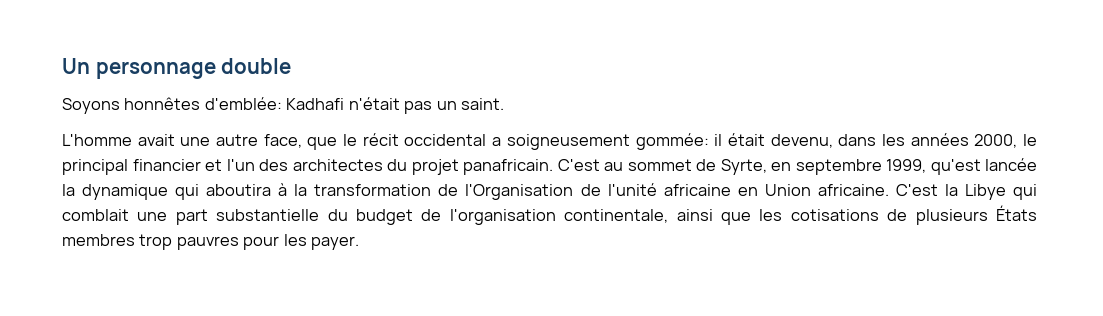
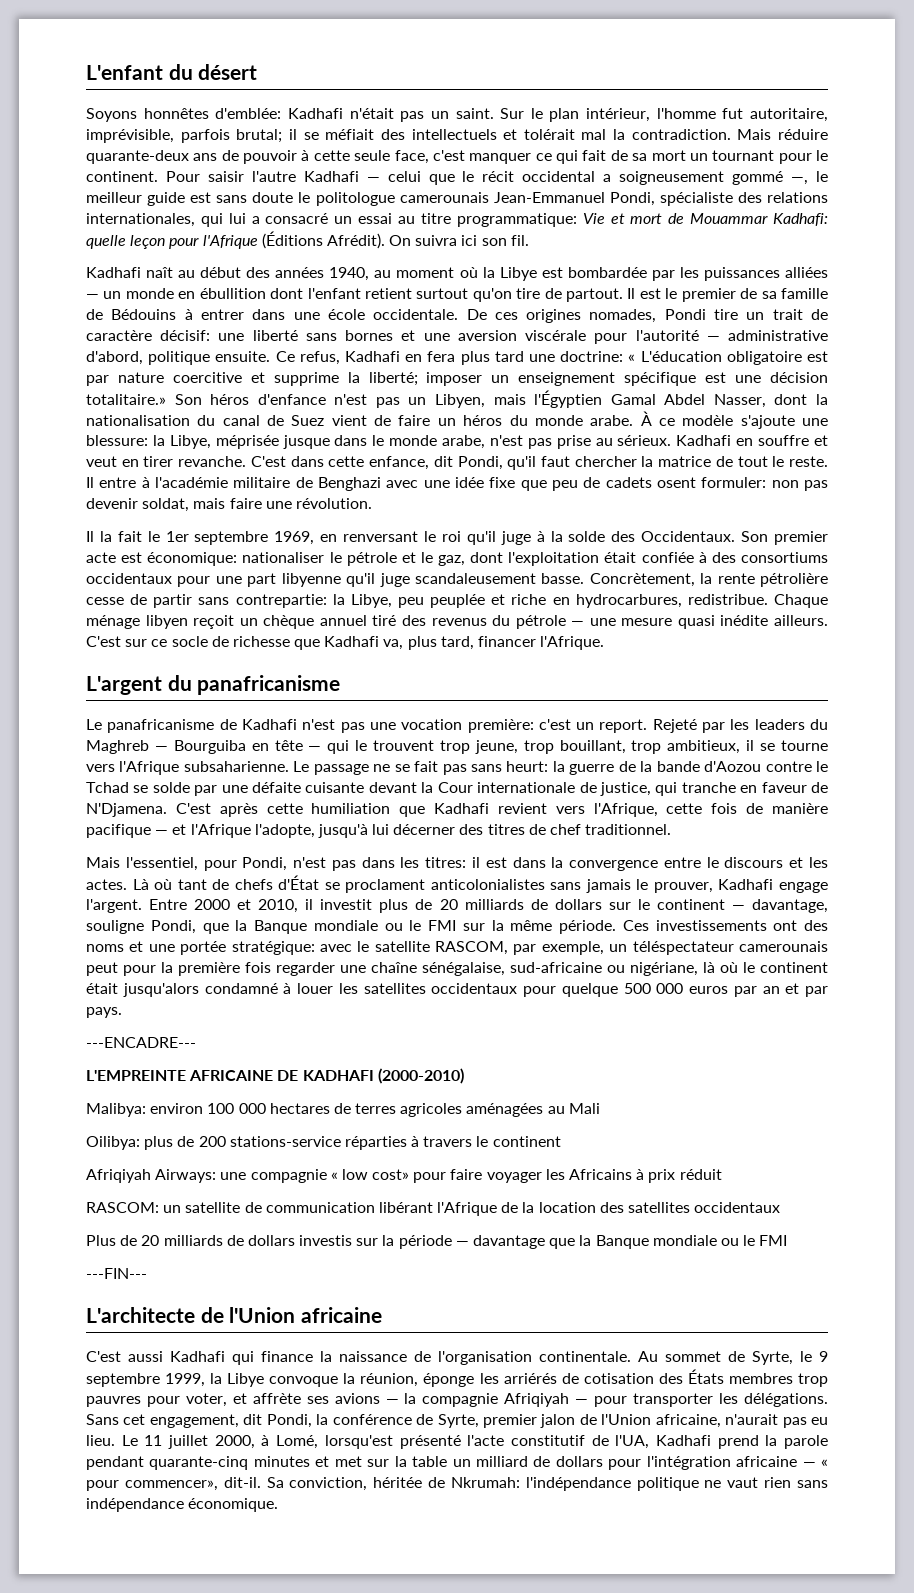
[62,58,292,79] Un personnage double -> [86,64,258,80] L'enfant du désert
[62,134,302,148] // L'homme avait une autre face, -> [500,108,829,122] [86,129,828,143] [86,150,828,164] [86,171,421,182] Sur le plan intérieur, l'homme fut autoritaire, imprévisible, parfois brutal; il se méfiait des intellectuels et tolérait mal la contradiction. Mais réduire quarante-deux ans de pouvoir à cette seule face, c'est manquer ce qui fait de sa mort un tournant pour le continent. Pour saisir l'autre Kadhafi — celui
[635,133,1038,150] [62,158,1037,175] [62,183,1037,200] [62,209,988,225] gommée: il était devenu, dans les années 2000, le principal financier et l'un des architectes du projet panafricain. C'est au sommet de Syrte, en septembre 1999, qu'est lancée la dynamique qui aboutira à la transformation de l'Organisation de l'unité africaine en Union africaine. C'est la Libye qui comblait une part substantielle du budget de l'organisation continentale, ainsi que les cotisations de plusieurs -> [732,171,828,185] [86,192,829,206] [86,213,829,227] [86,231,529,249] [86,267,828,281] [86,288,829,302] [86,309,828,323] [86,330,829,344] [86,351,829,365] [86,372,828,386] [86,390,828,408] [86,411,829,429] [86,435,828,449] [86,456,828,470] [86,477,829,491] [86,498,372,512] [86,531,829,545] [86,552,828,566] [86,573,828,587] [86,594,828,608] [86,615,828,629] [86,636,605,650] [86,675,341,695] [86,719,828,733] [86,740,828,754] [86,761,829,775] [86,782,828,796] [86,803,828,817] [86,824,672,838] [86,857,829,871] [86,875,828,893] [86,899,828,913] [86,920,828,934] [86,941,828,955] [86,962,828,976] [86,983,828,997] [86,1007,122,1018] [86,1037,196,1048] [86,1068,464,1084] [86,1103,600,1117] [86,1136,561,1150] [86,1169,722,1183] [86,1202,781,1216] [86,1235,788,1249] [86,1268,147,1279] [86,1307,383,1323] [86,1351,828,1365] [86,1373,683,1387] gommé —, le meilleur guide est sans doute le politologue camerounais Jean-Emmanuel Pondi, spécialiste des relations internationales, qui lui a consacré un essai au titre programmatique: Vie et mort de Mouammar Kadhafi: quelle leçon pour l'Afrique (Éditions Afrédit). On suivra ici son fil. // Kadhafi naît au début des années 1940, au moment où la Libye est bombardée par les puissances alliées — un monde en ébullition dont l'enfant retient surtout qu'on tire de partout. Il est le premier de sa famille de Bédouins à entrer dans une école occidentale. De ces origines nomades, Pondi tire un trait de caractère décisif: une liberté sans bornes et une aversion viscérale pour l'autorité — administrative d'abord, politique ensuite. Ce refus, Kadhafi en fera plus tard une doctrine: « L'éducation obligatoire est par nature coercitive et supprime la liberté; imposer un enseignement spécifique est une décision totalitaire.» Son héros d'enfance n'est pas un Libyen, mais l'Égyptien Gamal Abdel Nasser, dont la nationalisation du canal de Suez vient de faire un héros du monde arabe. À ce modèle s'ajoute une blessure: la Libye, méprisée jusque dans le monde arabe, n'est pas prise au sérieux. Kadhafi en souffre et veut en tirer revanche. C'est dans cette enfance, dit Pondi, qu'il faut chercher la matrice de tout le reste. Il entre à l'académie militaire de Benghazi avec une idée fixe que peu de cadets osent formuler: non pas devenir soldat, mais faire une révolution. // Il la fait le 1er septembre 1969, en renversant le roi qu'il juge à la solde des Occidentaux. Son premier acte est économique: nationaliser le pétrole et le gaz, dont l'exploitation était confiée à des consortiums occidentaux pour une part libyenne qu'il juge scandaleusement basse. Concrètement, la rente pétrolière cesse de partir sans contrepartie: la Libye, peu peuplée et riche en hydrocarbures, redistribue. Chaque ménage libyen reçoit un chèque annuel tiré des revenus du pétrole — une mesure quasi inédite ailleurs. C'est sur ce socle de richesse que Kadhafi va, plus tard, financer l'Afrique. // L'argent du panafricanisme // Le panafricanisme de Kadhafi n'est pas une vocation première: c'est un report. Rejeté par les leaders du Maghreb — Bourguiba en tête — qui le trouvent trop jeune, trop bouillant, trop ambitieux, il se tourne vers l'Afrique subsaharienne. Le passage ne se fait pas sans heurt: la guerre de la bande d'Aozou contre le Tchad se solde par une défaite cuisante devant la Cour internationale de justice, qui tranche en faveur de N'Djamena. C'est après cette humiliation que Kadhafi revient vers l'Afrique, cette fois de manière pacifique — et l'Afrique l'adopte, jusqu'à lui décerner des titres de chef traditionnel. // Mais l'essentiel, pour Pondi, n'est pas dans les titres: il est dans la convergence entre le discours et les actes. Là où tant de chefs d'État se proclament anticolonialistes sans jamais le prouver, Kadhafi engage l'argent. Entre 2000 et 2010, il investit plus de 20 milliards de dollars sur le continent — davantage, souligne Pondi, que la Banque mondiale ou le FMI sur la même période. Ces investissements ont des noms et une portée stratégique: avec le satellite RASCOM, par exemple, un téléspectateur camerounais peut pour la première fois regarder une chaîne sénégalaise, sud-africaine ou nigériane, là où le continent était jusqu'alors condamné à louer les satellites occidentaux pour quelque 500 000 euros par an et par pays. // ---ENCADRE--- // L'EMPREINTE AFRICAINE DE KADHAFI (2000-2010) // Malibya: environ 100 000 hectares de terres agricoles aménagées au Mali // Oilibya: plus de 200 stations-service réparties à travers le continent // Afriqiyah Airways: une compagnie « low cost» pour faire voyager les Africains à prix réduit // RASCOM: un satellite de communication libérant l'Afrique de la location des satellites occidentaux // Plus de 20 milliards de dollars investis sur la période — davantage que la Banque mondiale ou le FMI // ---FIN--- // L'architecte de l'Union africaine // C'est aussi Kadhafi qui finance la naissance de l'organisation continentale. Au sommet de Syrte, le 9 septembre 1999, la Libye convoque la réunion, éponge les arriérés de cotisation des
[283,234,360,250] les payer. -> [185,1393,828,1407] [86,1414,828,1428] [86,1435,828,1449] [86,1456,828,1470] [86,1477,828,1491] [86,1498,279,1512] voter, et affrète ses avions — la compagnie Afriqiyah — pour transporter les délégations. Sans cet engagement, dit Pondi, la conférence de Syrte, premier jalon de l'Union africaine, n'aurait pas eu lieu. Le 11 juillet 2000, à Lomé, lorsqu'est présenté l'acte constitutif de l'UA, Kadhafi prend la parole pendant quarante-cinq minutes et met sur la table un milliard de dollars pour l'intégration africaine — « pour commencer», dit-il. Sa conviction, héritée de Nkrumah: l'indépendance politique ne vaut rien sans indépendance économique.

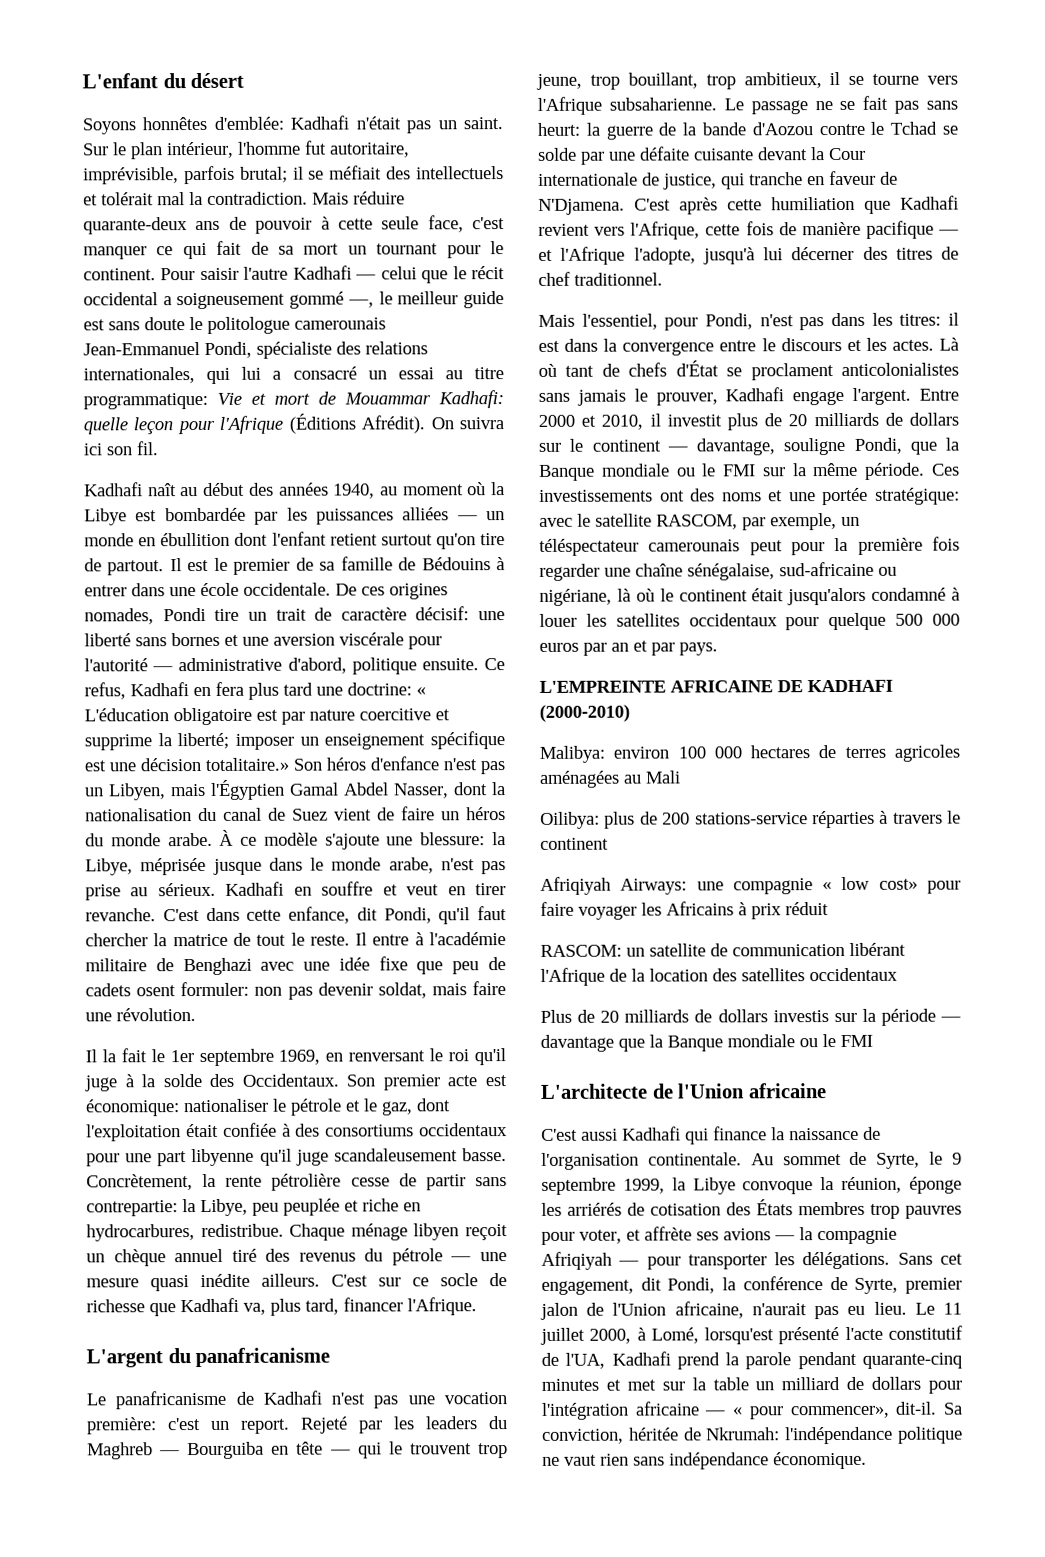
[86,1037,196,1048] // ---ENCADRE--- -> (718, 649) none
[86,1268,147,1279] // ---FIN--- -> (873, 1041) none

